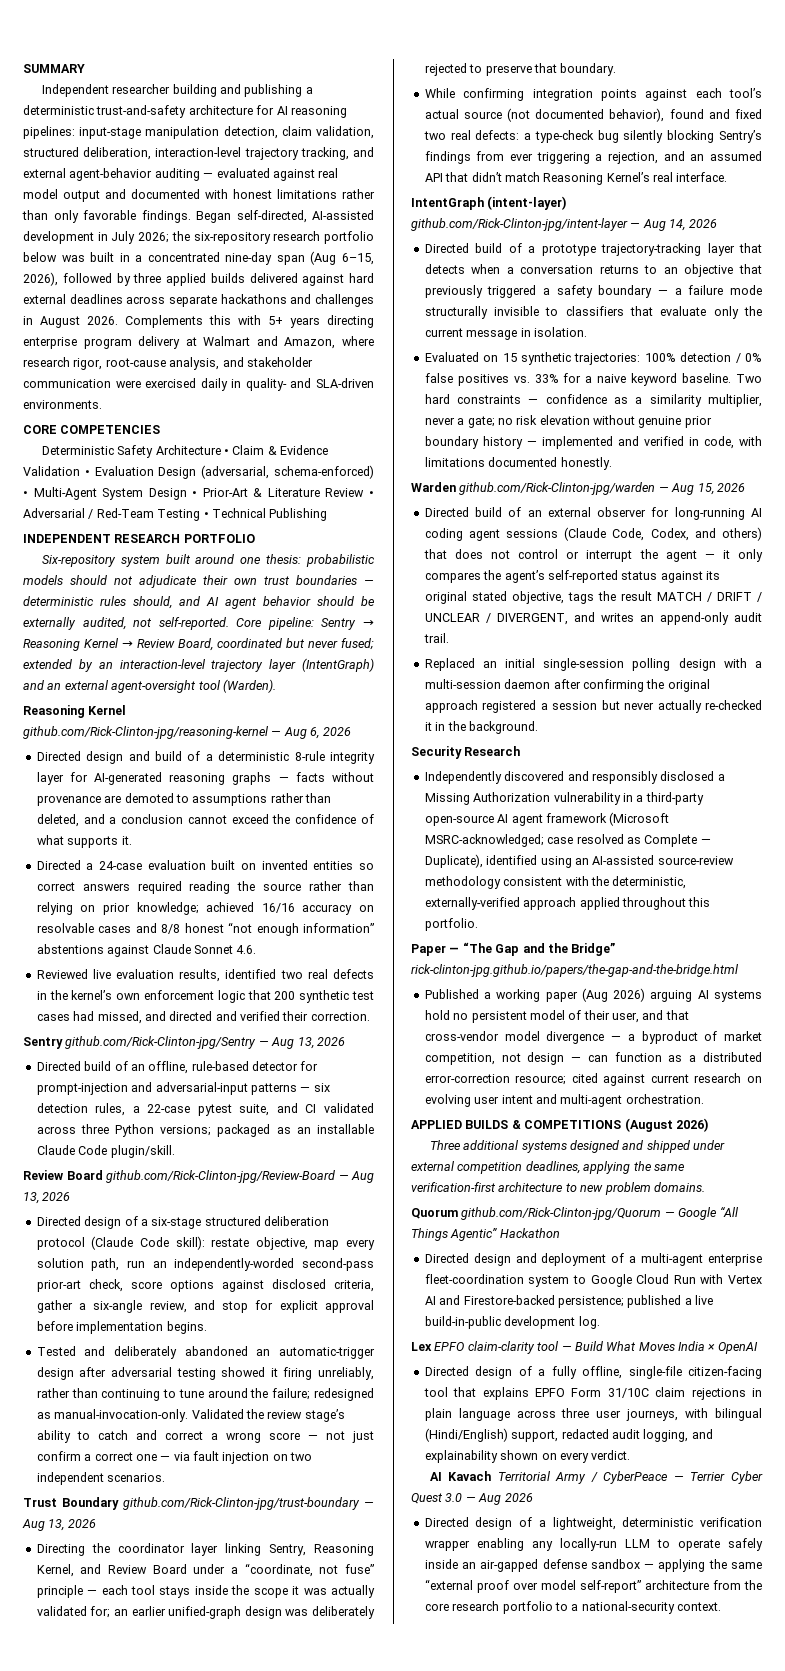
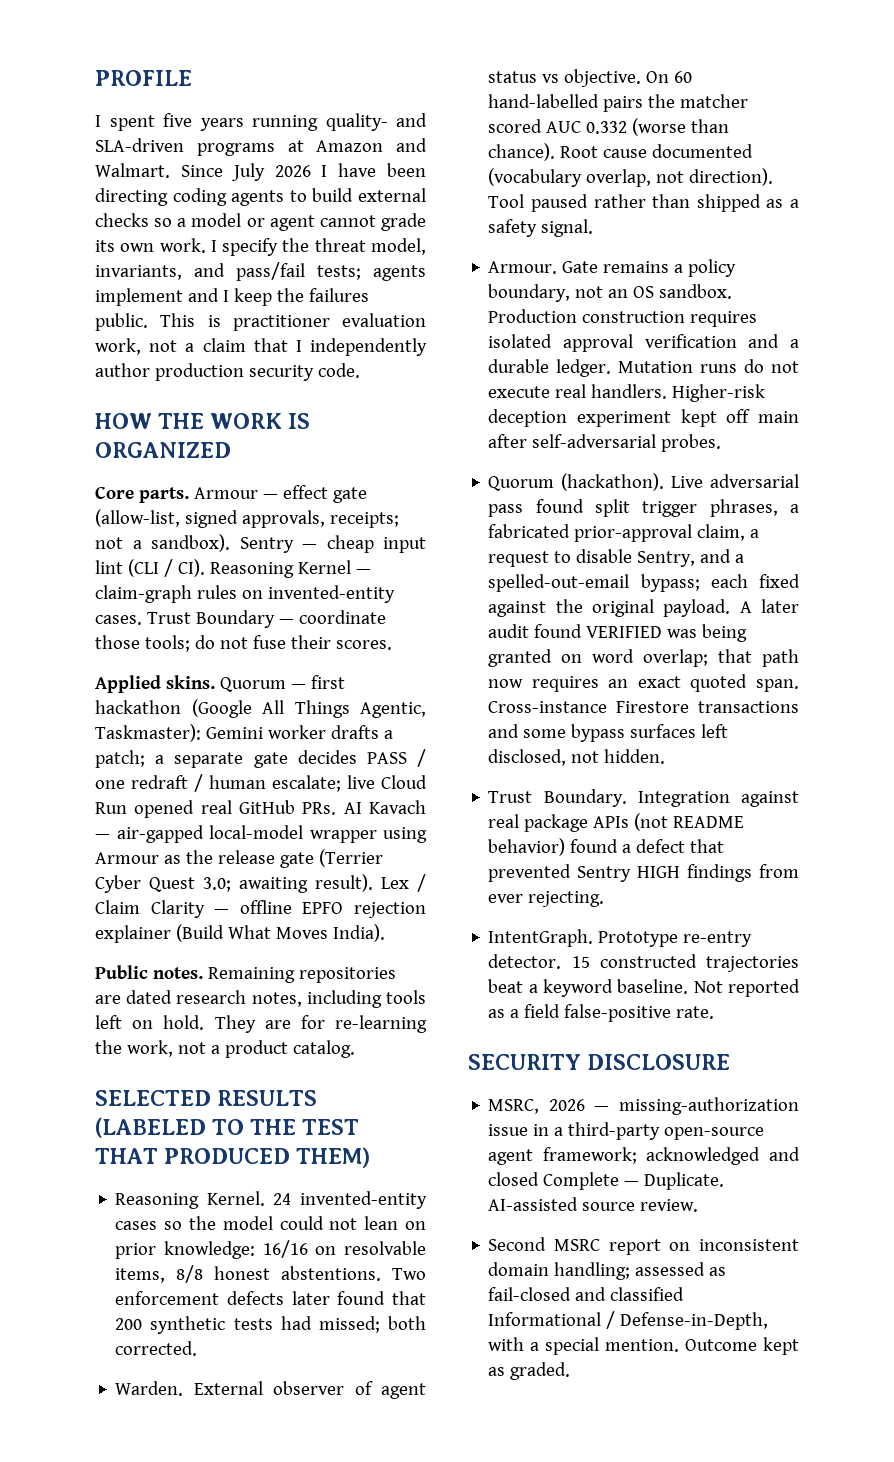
[23,64,85,73] [41,84,313,97] [23,105,347,118] [23,126,374,139] [23,147,374,160] [23,168,339,181] [23,189,375,202] [22,210,374,223] [23,231,374,244] [23,251,374,265] [23,272,374,286] [23,294,374,307] [23,315,374,328] [23,336,374,349] [23,357,313,370] [23,378,374,391] [23,400,102,409] [23,425,161,434] [41,445,329,458] [23,465,374,479] [23,487,374,500] [23,508,328,521] [23,534,255,543] [41,554,375,567] [23,575,374,588] [23,596,375,609] [23,617,374,630] [23,638,374,651] [23,658,374,672] [23,679,276,693] [23,705,127,718] [23,726,351,739] [36,751,375,764] [36,772,374,785] [36,793,331,806] [36,814,374,827] [36,835,132,848] [36,860,374,870] [36,881,374,894] [36,902,374,915] [36,922,375,936] [36,944,257,957] [36,969,374,982] [36,990,374,1003] [36,1011,370,1024] [23,1036,345,1049] [36,1061,319,1074] [36,1082,330,1095] [36,1103,374,1116] [36,1124,374,1137] [36,1145,175,1158] [23,1170,374,1183] [23,1192,71,1204] [36,1216,329,1229] [36,1236,375,1250] [36,1258,374,1271] [36,1279,374,1292] [36,1300,374,1313] [36,1321,207,1334] [36,1346,375,1359] [36,1367,374,1380] [36,1388,374,1401] [36,1409,345,1422] [36,1430,374,1443] [36,1451,313,1464] [36,1472,166,1485] [23,1497,374,1510] [22,1519,96,1531] [36,1543,374,1556] [36,1563,374,1577] [36,1585,376,1598] [36,1606,375,1619] [424,63,617,76] [424,88,762,101] [424,108,762,122] [423,130,762,143] [424,151,762,164] [424,172,728,185] [411,196,567,210] [411,218,717,231] [424,243,762,256] [424,264,762,277] [424,285,762,298] [424,306,762,319] [424,327,587,340] [424,352,762,365] [424,373,762,386] [424,394,762,407] [424,415,712,428] [424,436,762,449] [424,457,612,470] [411,482,745,495] [424,507,762,520] [424,527,762,541] [423,549,763,562] [424,570,720,583] [424,591,762,604] [424,612,762,625] [423,633,449,643] [424,658,762,671] [424,679,710,692] [424,700,762,713] [424,721,538,734] [411,746,521,759] [424,771,725,784] [424,792,704,805] [424,812,670,826] [424,834,711,847] [424,854,734,868] [424,876,687,889] [424,897,711,910] [424,918,478,931] [411,942,616,956] [411,964,739,977] [424,988,762,1002] [424,1010,689,1023] [424,1031,762,1044] [424,1052,762,1065] [424,1073,762,1086] [424,1094,704,1107] [411,1118,708,1132] [429,1140,726,1153] [411,1161,685,1174] [411,1182,705,1195] [411,1206,739,1220] [411,1228,560,1241] [424,1253,762,1266] [424,1274,762,1287] [424,1295,713,1308] [424,1316,600,1329] [411,1341,758,1354] [424,1366,762,1379] [423,1387,762,1400] [424,1408,762,1421] [424,1428,713,1442] [424,1450,631,1463] [429,1471,764,1484] [411,1493,533,1505] [424,1517,762,1530] [424,1538,763,1551] [424,1559,762,1572] [424,1579,762,1593] [424,1601,721,1614] SUMMARY // Independent researcher building and publishing a deterministic trust-and-safety architecture for AI reasoning pipelines: input-stage manipulation detection, claim validation, structured deliberation, interaction-level trajectory tracking, and external agent-behavior auditing — evaluated against real model output and documented with honest limitations rather than only favorable findings. Began self-directed, AI-assisted development in July 2026; the six-repository research portfolio below was built in a concentrated nine-day span (Aug 6–15, 2026), followed by three applied builds delivered against hard external deadlines across separate hackathons and challenges in August 2026. Complements this with 5+ years directing enterprise program delivery at Walmart and Amazon, where research rigor, root-cause analysis, and stakeholder communication were exercised daily in quality- and SLA-driven environments. // CORE COMPETENCIES // Deterministic Safety Architecture • Claim & Evidence Validation • Evaluation Design (adversarial, schema-enforced) • Multi-Agent System Design • Prior-Art & Literature Review • Adversarial / Red-Team Testing • Technical Publishing // INDEPENDENT RESEARCH PORTFOLIO // Six-repository system built around one thesis: probabilistic models should not adjudicate their own trust boundaries — deterministic rules should, and AI agent behavior should be externally audited, not self-reported. Core pipeline: Sentry → Reasoning Kernel → Review Board, coordinated but never fused; extended by an interaction-level trajectory layer (IntentGraph) and an external agent-oversight tool (Warden). // Reasoning Kernel github.com/Rick-Clinton-jpg/reasoning-kernel — Aug 6, 2026 // Directed design and build of a deterministic 8-rule integrity layer for AI-generated reasoning graphs — facts without provenance are demoted to assumptions rather than deleted, and a conclusion cannot exceed the confidence of what supports it. // Directed a 24-case evaluation built on invented entities so correct answers required reading the source rather than relying on prior knowledge; achieved 16/16 accuracy on resolvable cases and 8/8 honest “not enough information” abstentions against Claude Sonnet 4.6. // Reviewed live evaluation results, identified two real defects in the kernel’s own enforcement logic that 200 synthetic test cases had missed, and directed and verified their correction. // Sentry github.com/Rick-Clinton-jpg/Sentry — Aug 13, 2026 // Directed build of an offline, rule-based detector for prompt-injection and adversarial-input patterns — six detection rules, a 22-case pytest suite, and CI validated across three Python versions; packaged as an installable Claude Code plugin/skill. // Review Board github.com/Rick-Clinton-jpg/Review-Board — Aug 13, 2026 // Directed design of a six-stage structured deliberation protocol (Claude Code skill): restate objective, map every solution path, run an independently-worded second-pass prior-art check, score options against disclosed criteria, gather a six-angle review, and stop for explicit approval before implementation begins. // Tested and deliberately abandoned an automatic-trigger design after adversarial testing showed it firing unreliably, rather than continuing to tune around the failure; redesigned as manual-invocation-only. Validated the review stage’s ability to catch and correct a wrong score — not just confirm a correct one — via fault injection on two independent scenarios. // Trust Boundary github.com/Rick-Clinton-jpg/trust-boundary — Aug 13, 2026 // Directing the coordinator layer linking Sentry, Reasoning Kernel, and Review Board under a “coordinate, not fuse” principle — each tool stays inside the scope it was actually validated for; an earlier unified-graph design was deliberately rejected to preserve that boundary. // While confirming integration points against each tool’s actual source (not documented behavior), found and fixed two real defects: a type-check bug silently blocking Sentry’s findings from ever triggering a rejection, and an assumed API that didn’t match Reasoning Kernel’s real interface. // IntentGraph (intent-layer) github.com/Rick-Clinton-jpg/intent-layer — Aug 14, 2026 // Directed build of a prototype trajectory-tracking layer that detects when a conversation returns to an objective that previously triggered a safety boundary — a failure mode structurally invisible to classifiers that evaluate only the current message in isolation. // Evaluated on 15 synthetic trajectories: 100% detection / 0% false positives vs. 33% for a naive keyword baseline. Two hard constraints — confidence as a similarity multiplier, never a gate; no risk elevation without genuine prior boundary history — implemented and verified in code, with limitations documented honestly. // Warden github.com/Rick-Clinton-jpg/warden — Aug 15, 2026 // Directed build of an external observer for long-running AI coding agent sessions (Claude Code, Codex, and others) that does not control or interrupt the agent — it only compares the agent’s self-reported status against its original stated objective, tags the result MATCH / DRIFT / UNCLEAR / DIVERGENT, and writes an append-only audit trail. // Replaced an initial single-session polling design with a multi-session daemon after confirming the original approach registered a session but never actually re-checked it in the background. // Security Research // Independently discovered and responsibly disclosed a Missing Authorization vulnerability in a third-party open-source AI agent framework (Microsoft MSRC-acknowledged; case resolved as Complete — Duplicate), identified using an AI-assisted source-review methodology consistent with the deterministic, externally-verified approach applied throughout this portfolio. // Paper — “The Gap and the Bridge” rick-clinton-jpg.github.io/papers/the-gap-and-the-bridge.html // Published a working paper (Aug 2026) arguing AI systems hold no persistent model of their user, and that cross-vendor model divergence — a byproduct of market competition, not design — can function as a distributed error-correction resource; cited against current research on evolving user intent and multi-agent orchestration. // APPLIED BUILDS & COMPETITIONS (August 2026) // Three additional systems designed and shipped under external competition deadlines, applying the same verification-first architecture to new problem domains. // Quorum github.com/Rick-Clinton-jpg/Quorum — Google “All Things Agentic” Hackathon // Directed design and deployment of a multi-agent enterprise fleet-coordination system to Google Cloud Run with Vertex AI and Firestore-backed persistence; published a live build-in-public development log. // Lex EPFO claim-clarity tool — Build What Moves India × OpenAI // Directed design of a fully offline, single-file citizen-facing tool that explains EPFO Form 31/10C claim rejections in plain language across three user journeys, with bilingual (Hindi/English) support, redacted audit logging, and explainability shown on every verdict. // AI Kavach Territorial Army / CyberPeace — Terrier Cyber Quest 3.0 — Aug 2026 // Directed design of a lightweight, deterministic verification wrapper enabling any locally-run LLM to operate safely inside an air-gapped defense sandbox — applying the same “external proof over model self-report” architecture from the core research portfolio to a national-security context. -> [95,70,192,86] [95,113,427,131] [95,138,427,156] [95,163,427,181] [95,188,426,206] [95,213,427,231] [95,238,426,256] [95,262,426,281] [95,288,369,306] [95,313,426,331] [95,338,427,356] [95,363,360,381] [95,413,311,429] [95,442,231,458] [95,485,367,503] [95,509,399,528] [95,534,426,553] [95,559,371,578] [95,585,395,603] [95,610,386,628] [95,635,392,652] [95,675,345,693] [95,699,426,718] [95,724,393,742] [95,749,426,768] [95,774,427,792] [95,800,427,818] [95,825,427,843] [95,849,383,868] [95,874,426,893] [95,900,426,918] [95,924,385,943] [95,965,396,983] [95,990,426,1008] [95,1015,427,1033] [95,1040,355,1058] [95,1090,318,1106] [95,1117,360,1138] [95,1147,371,1168] [115,1191,427,1209] [115,1216,427,1230] [115,1240,426,1259] [115,1265,426,1283] [115,1291,426,1305] [115,1316,426,1334] [115,1341,198,1356] [115,1381,426,1399] [488,69,693,87] [488,94,749,112] [488,118,730,136] [488,143,754,161] [488,168,774,187] [488,194,799,212] [488,219,594,237] [488,259,737,277] [488,284,733,302] [488,309,758,327] [488,334,799,352] [488,359,799,377] [488,384,766,402] [488,409,799,427] [488,434,722,452] [488,473,799,491] [488,499,799,517] [488,524,760,542] [488,549,745,567] [488,574,800,592] [488,599,799,617] [488,624,748,642] [488,649,799,667] [488,674,799,692] [488,701,799,713] [488,724,729,742] [488,749,666,766] [488,789,799,807] [488,813,745,832] [488,838,725,856] [488,864,799,882] [488,891,605,907] [488,929,753,947] [488,954,799,972] [488,979,800,997] [488,1004,715,1022] [468,1054,731,1070] [488,1097,799,1115] [488,1122,765,1140] [488,1147,800,1165] [488,1172,725,1190] [488,1197,699,1212] [488,1237,799,1255] [488,1262,727,1280] [488,1287,685,1301] [488,1311,769,1330] [488,1337,799,1355] [488,1362,571,1380] PROFILE // I spent five years running quality- and SLA-driven programs at Amazon and Walmart. Since July 2026 I have been directing coding agents to build external checks so a model or agent cannot grade its own work. I specify the threat model, invariants, and pass/fail tests; agents implement and I keep the failures public. This is practitioner evaluation work, not a claim that I independently author production security code. // HOW THE WORK IS ORGANIZED // Core parts. Armour — effect gate (allow-list, signed approvals, receipts; not a sandbox). Sentry — cheap input lint (CLI / CI). Reasoning Kernel — claim-graph rules on invented-entity cases. Trust Boundary — coordinate those tools; do not fuse their scores. // Applied skins. Quorum — first hackathon (Google All Things Agentic, Taskmaster): Gemini worker drafts a patch; a separate gate decides PASS / one redraft / human escalate; live Cloud Run opened real GitHub PRs. AI Kavach — air-gapped local-model wrapper using Armour as the release gate (Terrier Cyber Quest 3.0; awaiting result). Lex / Claim Clarity — offline EPFO rejection explainer (Build What Moves India). // Public notes. Remaining repositories are dated research notes, including tools left on hold. They are for re-learning the work, not a product catalog. // SELECTED RESULTS (LABELED TO THE TEST THAT PRODUCED THEM) // Reasoning Kernel. 24 invented-entity cases so the model could not lean on prior knowledge: 16/16 on resolvable items, 8/8 honest abstentions. Two enforcement defects later found that 200 synthetic tests had missed; both corrected. // Warden. External observer of agent status vs objective. On 60 hand-labelled pairs the matcher scored AUC 0.332 (worse than chance). Root cause documented (vocabulary overlap, not direction). Tool paused rather than shipped as a safety signal. // Armour. Gate remains a policy boundary, not an OS sandbox. Production construction requires isolated approval verification and a durable ledger. Mutation runs do not execute real handlers. Higher-risk deception experiment kept off main after self-adversarial probes. // Quorum (hackathon). Live adversarial pass found split trigger phrases, a fabricated prior-approval claim, a request to disable Sentry, and a spelled-out-email bypass; each fixed against the original payload. A later audit found VERIFIED was being granted on word overlap; that path now requires an exact quoted span. Cross-instance Firestore transactions and some bypass surfaces left disclosed, not hidden. // Trust Boundary. Integration against real package APIs (not README behavior) found a defect that prevented Sentry HIGH findings from ever rejecting. // IntentGraph. Prototype re-entry detector. 15 constructed trajectories beat a keyword baseline. Not reported as a field false-positive rate. // SECURITY DISCLOSURE // MSRC, 2026 — missing-authorization issue in a third-party open-source agent framework; acknowledged and closed Complete — Duplicate. AI-assisted source review. // Second MSRC report on inconsistent domain handling; assessed as fail-closed and classified Informational / Defense-in-Depth, with a special mention. Outcome kept as graded.

